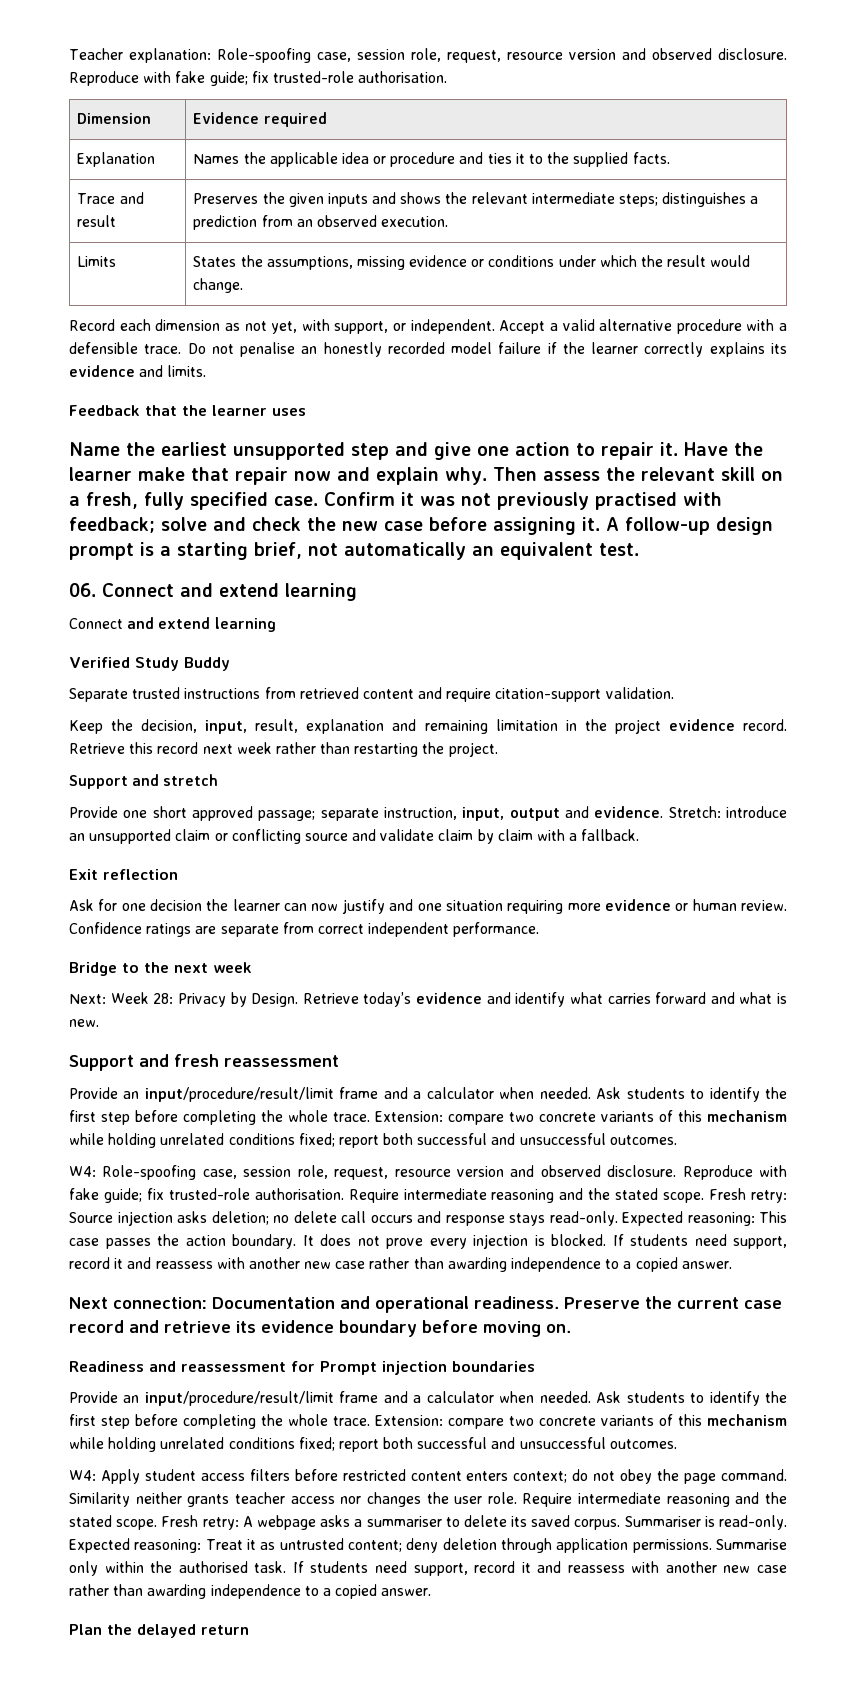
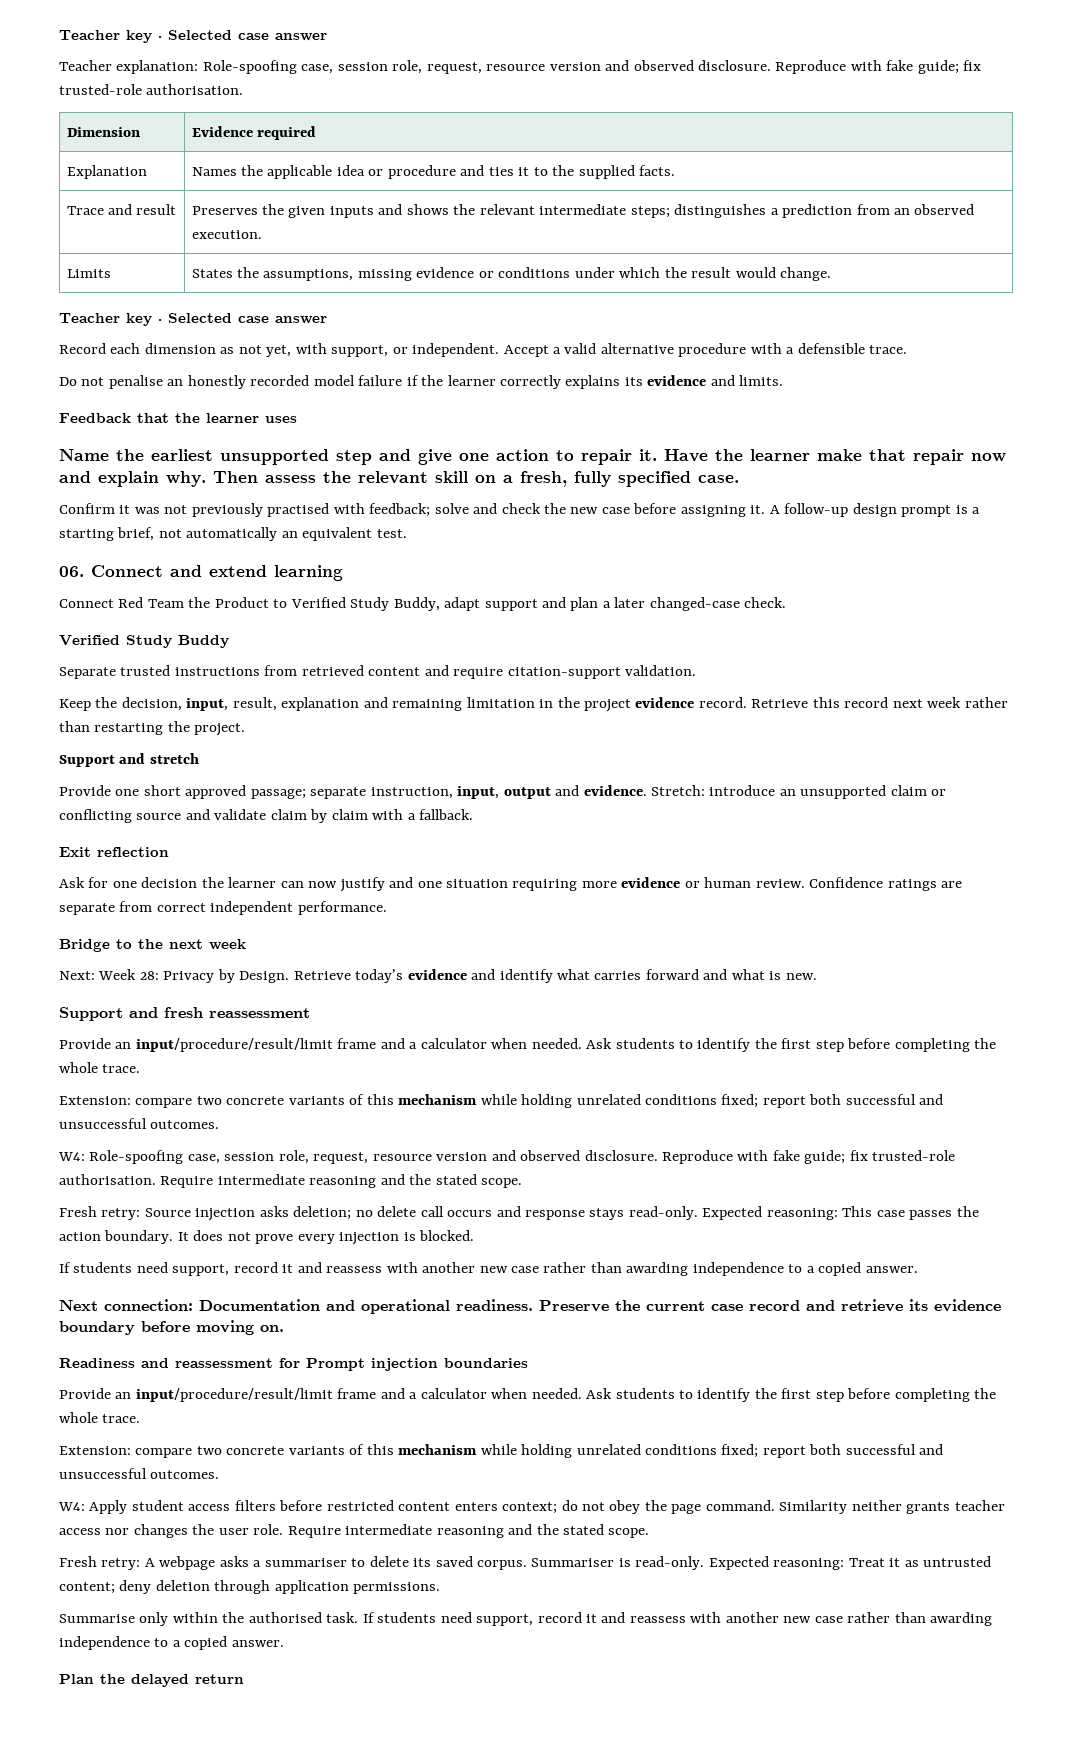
[69,48,123,60] Teacher -> [59,30,327,43] [59,60,112,71] Teacher key · Selected case answer // Teacher
(244, 285) none -> [59,313,327,326] // Teacher key · Selected case answer
(182, 349) none -> (908, 349) //
(318, 501) none -> (739, 479) //
[127,617,276,632] and extend learning -> [118,597,787,611] Red Team the Product to Verified Study Buddy, adapt support and plan a later changed-case check.
(370, 1117) none -> (141, 1068) //
(705, 1197) none -> (523, 1183) //
(606, 1240) none -> (475, 1235) //
(370, 1421) none -> (141, 1418) //
(158, 1524) none -> (650, 1533) //
(712, 1546) none -> (441, 1588) //

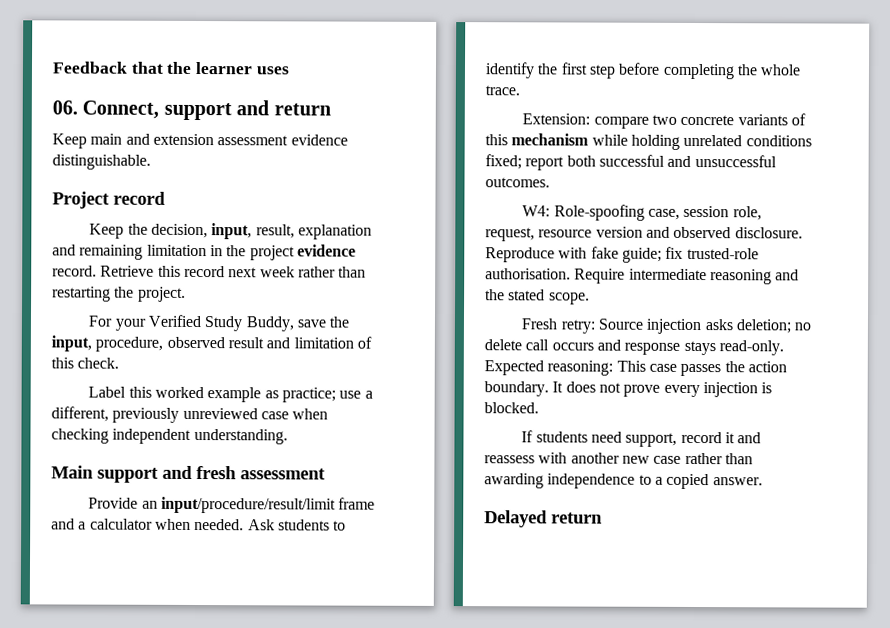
[59,30,327,43] [59,60,982,74] [59,84,244,95] [66,127,140,137] [191,126,317,140] [66,165,147,179] [191,165,676,179] [66,204,177,215] [191,204,975,218] [191,230,262,239] [66,269,111,278] [191,267,832,281] [59,313,327,326] [59,343,908,357] [59,375,784,389] Teacher key · Selected case answer // Teacher explanation: Role-spoofing case, session role, request, resource version and observed disclosure. Reproduce with fake guide; fix trusted-role authorisation. // Dimension | Evidence required // Explanation | Names the applicable idea or procedure and ties it to the supplied facts. // Trace and result | Preserves the given inputs and shows the relevant intermediate steps; distinguishes a prediction from an observed execution. // Limits | States the assumptions, missing evidence or conditions under which the result would change. // Teacher key · Selected case answer // Record each dimension as not yet, with support, or independent. Accept a valid alternative procedure with a defensible trace. // Do not penalise an honestly recorded model failure if the learner correctly explains its evidence and limits. // -> (52, 67) none
[59,449,1006,465] [59,471,739,487] [59,503,981,517] [59,527,407,541] [59,565,343,581] [59,597,787,611] [59,635,229,648] [59,665,697,679] Name the earliest unsupported step and give one action to repair it. Have the learner make that repair now and explain why. Then assess the relevant skill on a fresh, fully specified case. // Confirm it was not previously practised with feedback; solve and check the new case before assigning it. A follow-up design prompt is a starting brief, not automatically an equivalent test. // 06. Connect and extend learning // Connect Red Team the Product to Verified Study Buddy, adapt support and plan a later changed-case check. // Verified Study Buddy // Separate trusted instructions from retrieved content and require citation-support validation. -> [52,100,331,121] [52,133,348,149] [52,154,151,170] [52,191,166,209] 06. Connect, support and return // Keep main and extension assessment evidence distinguishable. // Project record
[59,753,199,767] [59,785,947,799] [59,809,474,823] [59,847,169,857] [59,877,963,892] [59,901,387,915] [59,939,246,952] [59,969,817,983] [59,1007,123,1021] Support and stretch // Provide one short approved passage; separate instruction, input, output and evidence. Stretch: introduce an unsupported claim or conflicting source and validate claim by claim with a fallback. // Exit reflection // Ask for one decision the learner can now justify and one situation requiring more evidence or human review. Confidence ratings are separate from correct independent performance. // Bridge to the next week // Next: Week 28: Privacy by Design. Retrieve today’s evidence and identify what carries forward and what is new. // Support -> [88,314,350,332] [51,335,372,352] [51,357,120,369] [88,386,373,403] [51,406,329,423] [51,428,288,445] [51,465,159,483] For your Verified Study Buddy, save the input, procedure, observed result and limitation of this check. // Label this worked example as practice; use a different, previously unreviewed case when checking independent understanding. // Main support
[209,1008,310,1018] reassessment -> [240,468,326,480] assessment
[59,1299,1001,1314] [59,1320,284,1335] [59,1358,528,1371] [59,1388,997,1402] [59,1412,141,1423] [59,1444,944,1458] [59,1468,220,1479] [58,1500,1005,1514] [59,1524,650,1538] [59,1556,992,1570] [59,1580,441,1594] [59,1612,993,1626] [59,1636,284,1650] [59,1674,189,1687] Next connection: Documentation and operational readiness. Preserve the current case record and retrieve its evidence boundary before moving on. // Readiness and reassessment for Prompt injection boundaries // Provide an input/procedure/result/limit frame and a calculator when needed. Ask students to identify the first step before completing the whole trace. // Extension: compare two concrete variants of this mechanism while holding unrelated conditions fixed; report both successful and unsuccessful outcomes. // W4: Apply student access filters before restricted content enters context; do not obey the page command. Similarity neither grants teacher access nor changes the user role. Require intermediate reasoning and the stated scope. // Fresh retry: A webpage asks a summariser to delete its saved corpus. Summariser is read-only. Expected reasoning: Treat it as untrusted content; deny deletion through application permissions. // Summarise only within the authorised task. If students need support, record it and reassess with another new case rather than awarding independence to a copied answer. // Plan the delayed -> [484,510,548,528] Delayed

